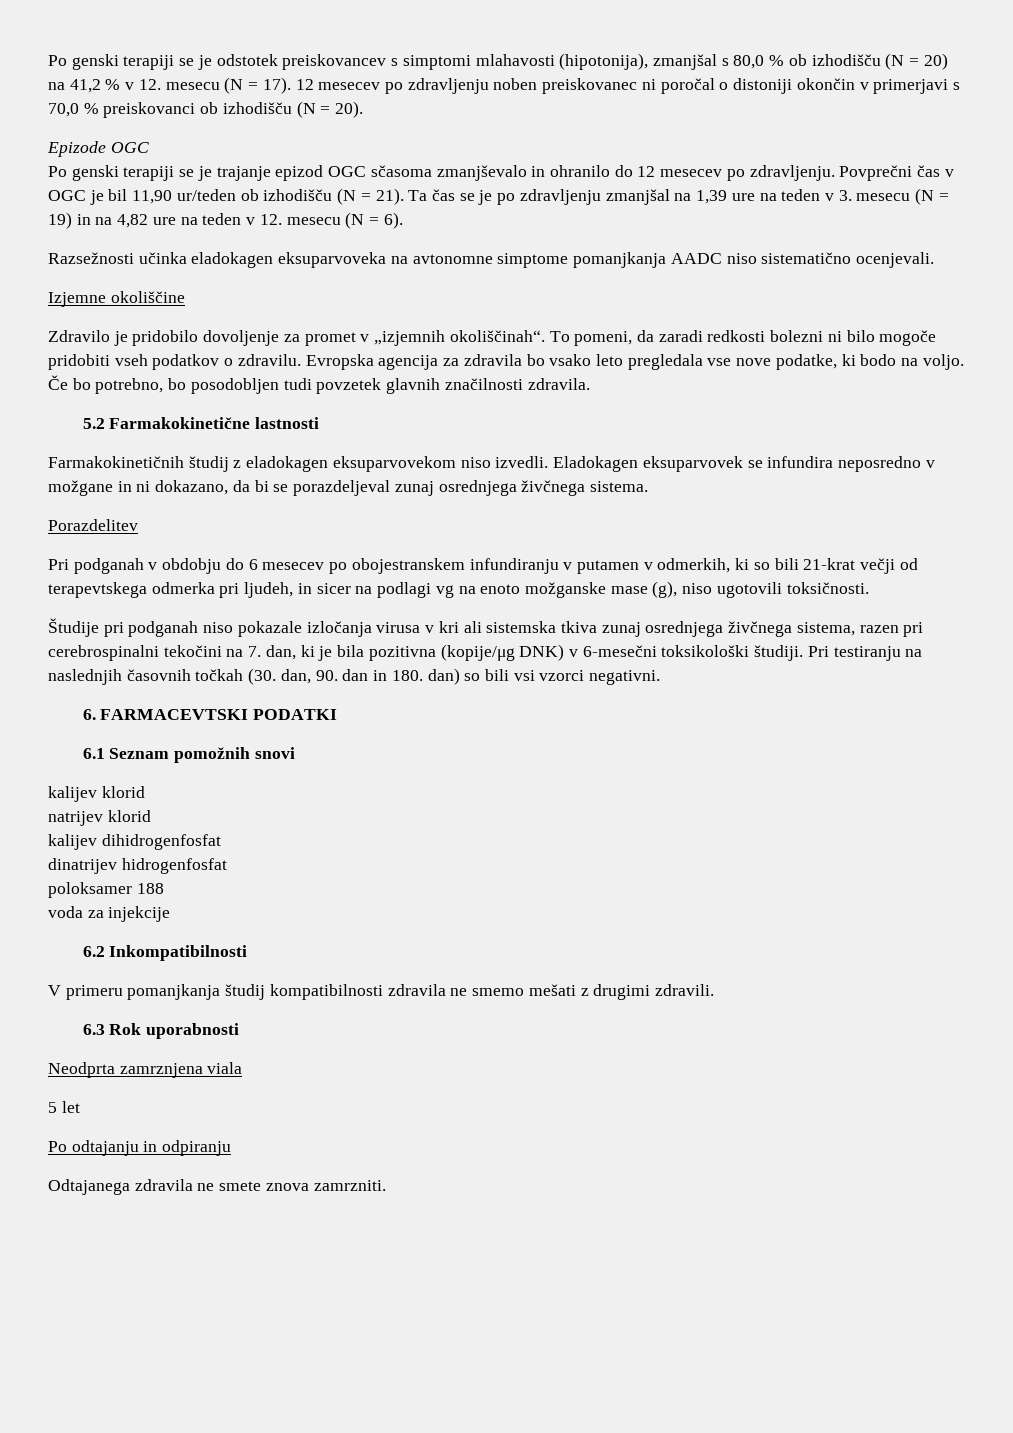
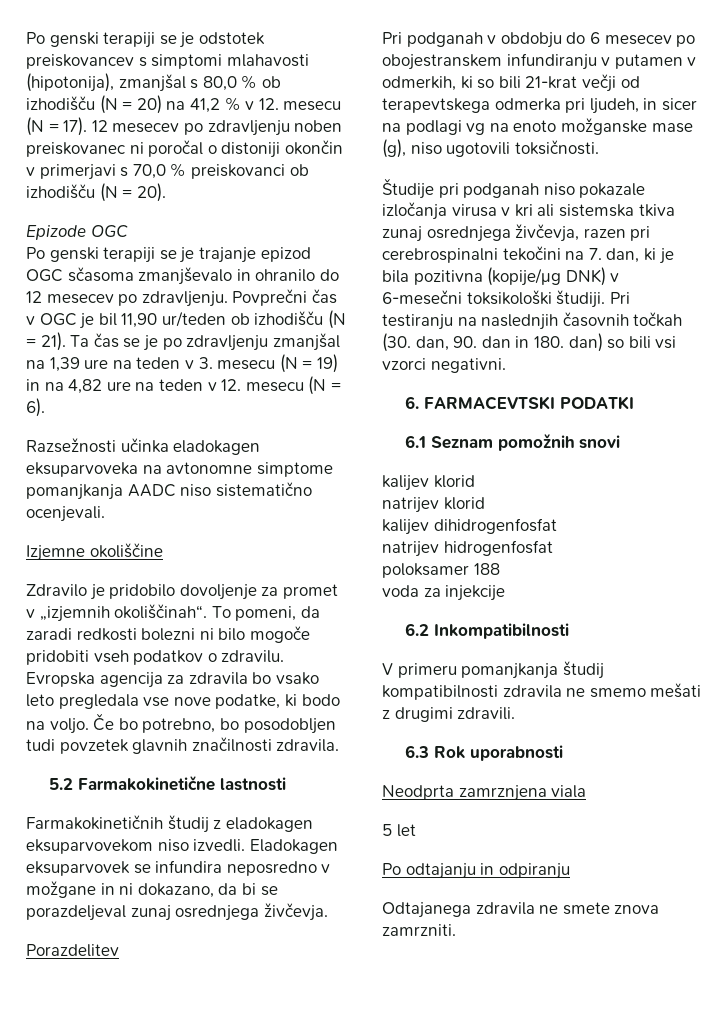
[521,480,648,496] živčnega sistema. -> [263,903,328,921] živčevja.
[728,621,855,637] živčnega sistema, -> [515,224,580,242] živčevja,
[48,858,117,874] dinatrijev -> [382,541,439,557] natrijev

